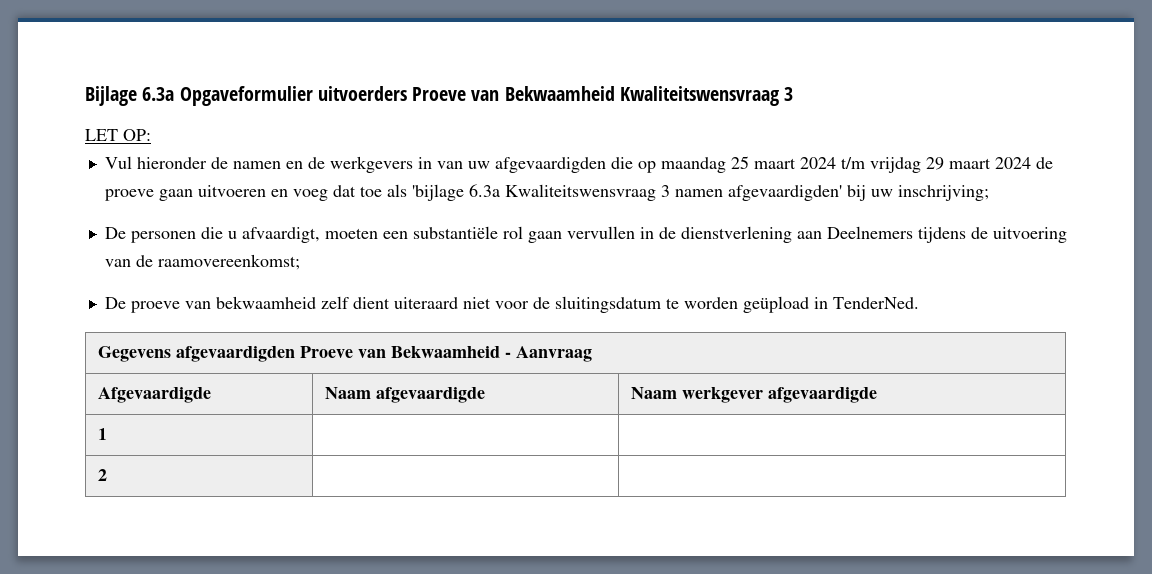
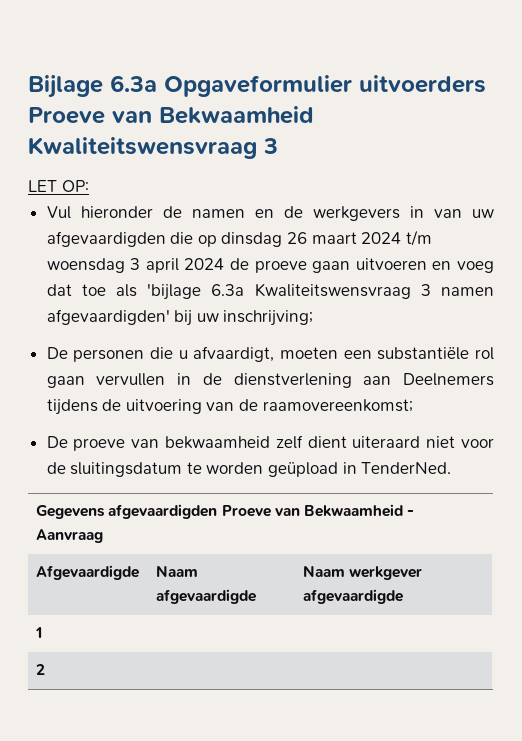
[660,156,749,173] maandag 25 -> [221,232,308,247] dinsdag 26
[869,157,991,173] vrijdag 29 maart -> [46,258,179,273] woensdag 3 april

